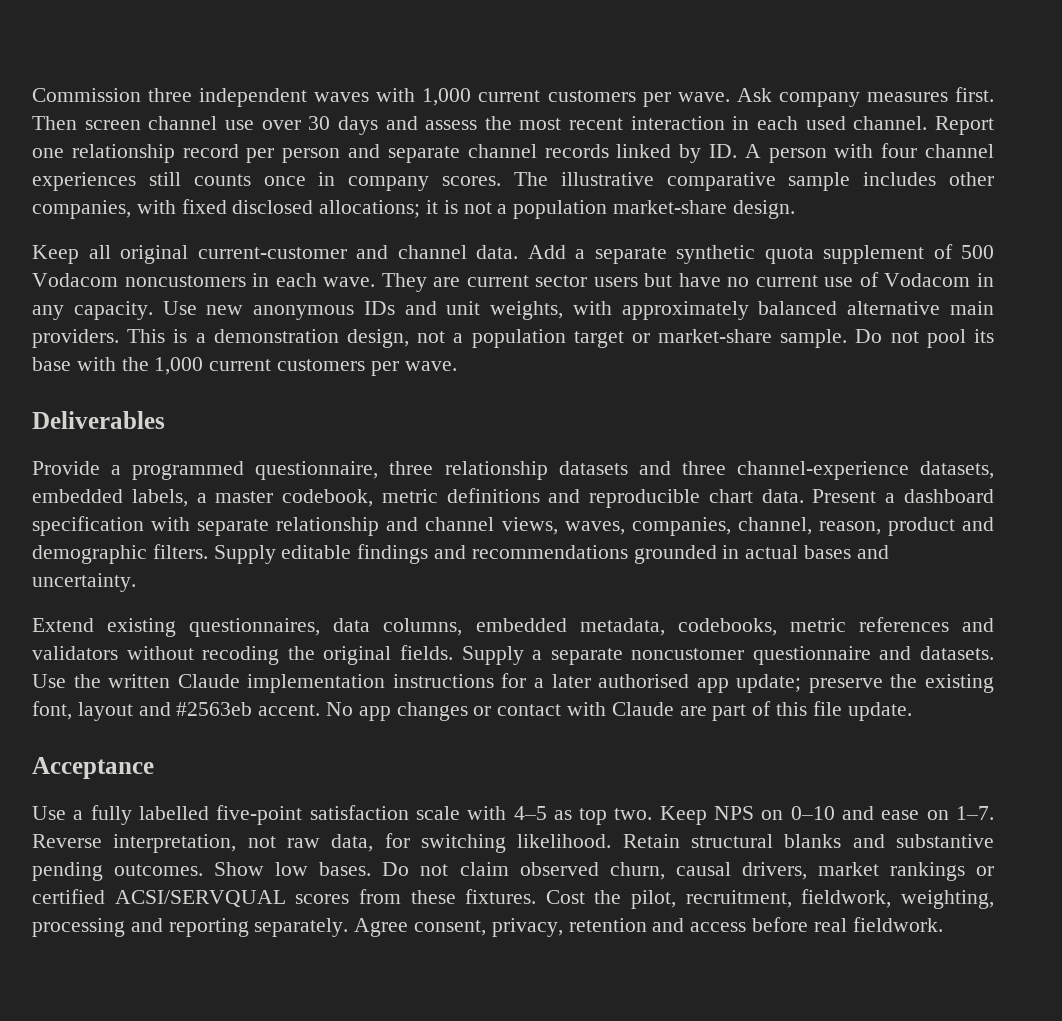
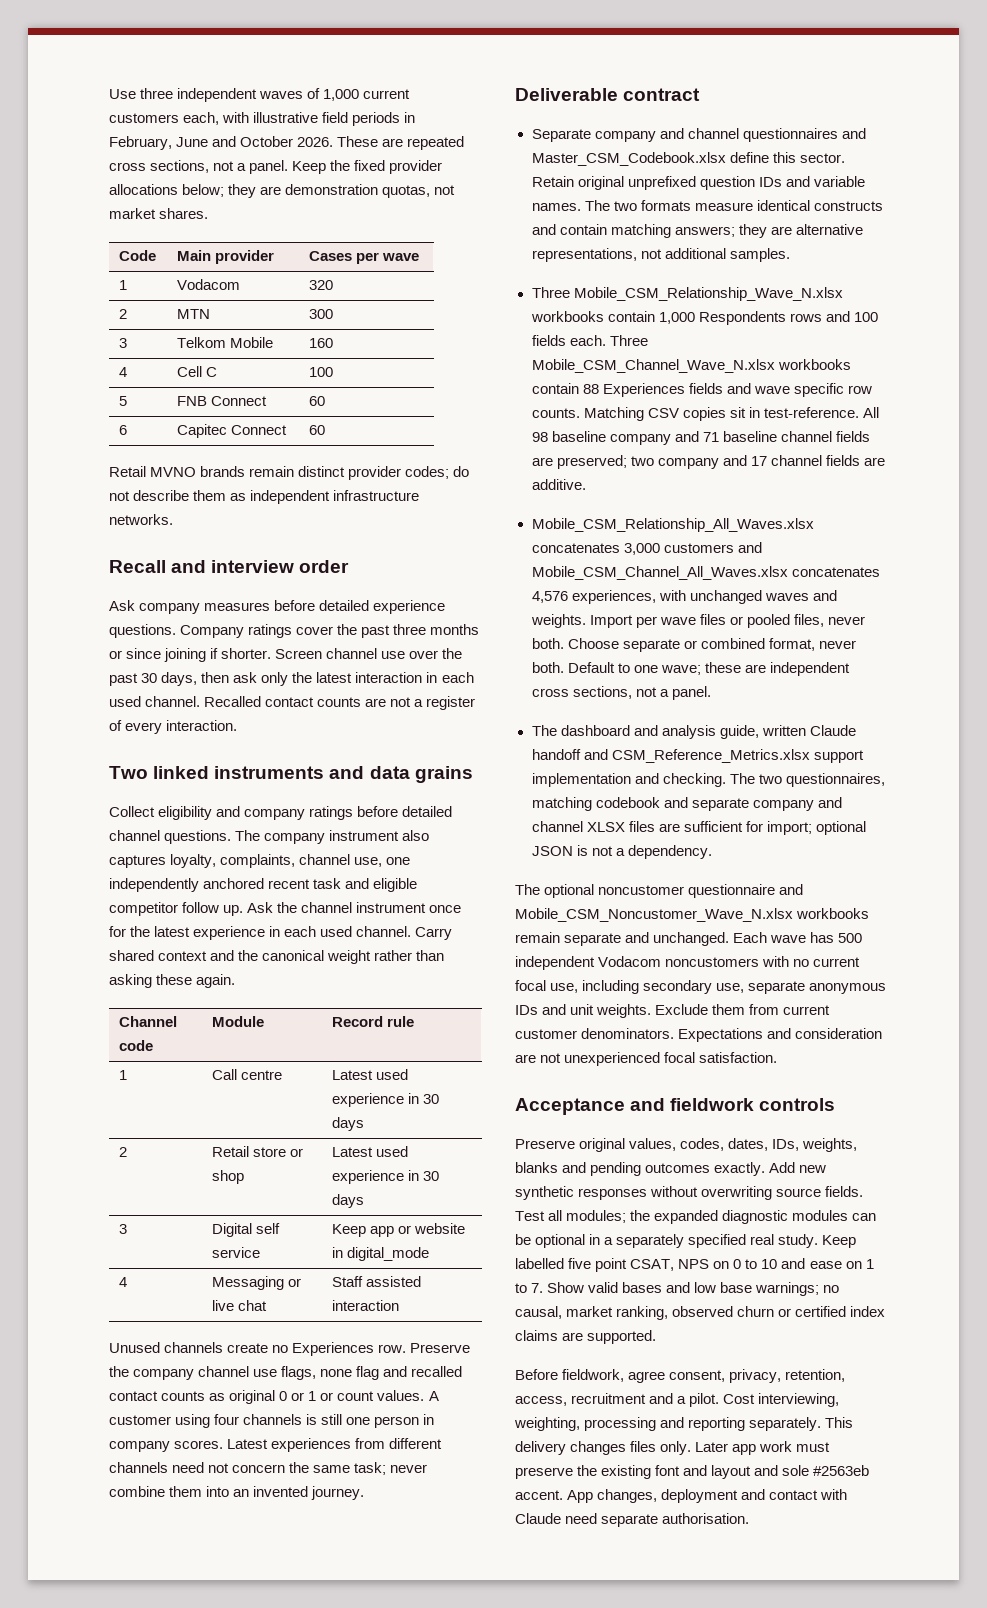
[32,88,141,102] Commission -> [109,89,136,99] Use
[376,87,995,107] [32,116,624,135] with 1,000 current customers per wave. Ask company measures first. Then screen channel use over 30 days and assess the most recent -> [307,88,411,101] [109,112,416,126] [109,136,465,150] [109,160,443,174] [109,184,456,198] [109,208,209,219] [119,250,157,261] [177,250,275,264] [309,251,420,264] [119,280,128,290] [177,279,241,290] [309,280,334,290] [119,309,128,319] [177,309,211,319] [309,309,334,319] [119,338,128,348] [177,337,274,348] [309,338,334,348] [119,367,128,377] [177,366,218,377] [309,367,334,377] [119,396,128,406] [177,396,268,406] [309,396,326,406] [119,425,128,435] [177,424,288,438] [309,425,326,435] [109,466,470,480] [109,490,420,504] [109,514,173,525] [109,560,350,573] [109,600,446,614] [109,624,480,638] [109,648,463,662] [109,672,353,686] of 1,000 current customers each, with illustrative field periods in February, June and October 2026. These are repeated cross sections, not a panel. Keep the fixed provider allocations below; they are demonstration quotas, not market shares. // Code | Main provider | Cases per wave // 1 | Vodacom | 320 // 2 | MTN | 300 // 3 | Telkom Mobile | 160 // 4 | Cell C | 100 // 5 | FNB Connect | 60 // 6 | Capitec Connect | 60 // Retail MVNO brands remain distinct provider codes; do not describe them as independent infrastructure networks. // Recall and interview order // Ask company measures before detailed experience questions. Company ratings cover the past three months or since joining if shorter. Screen channel use over the past 30 days, then ask only the latest
[934,116,994,135] [32,143,994,163] [32,172,995,191] [32,199,795,219] [32,244,994,264] [32,272,994,292] [32,301,994,320] [32,329,994,348] [32,357,457,376] [32,411,165,429] [32,461,995,480] [32,488,994,508] [32,516,995,536] [32,544,889,564] [32,573,136,592] [32,617,995,637] [32,645,994,665] [32,673,994,693] [32,701,912,721] [32,757,154,779] [32,805,994,825] [32,833,995,853] [32,862,994,881] [32,889,892,909] Report one relationship record per person and separate channel records linked by ID. A person with four channel experiences still counts once in company scores. The illustrative comparative sample includes other companies, with fixed disclosed allocations; it is not a population market-share design. // Keep all original current-customer and channel data. Add a separate synthetic quota supplement of 500 Vodacom noncustomers in each wave. They are current sector users but have no current use of Vodacom in any capacity. Use new anonymous IDs and unit weights, with approximately balanced alternative main providers. This is a demonstration design, not a population target or market-share sample. Do not pool its base with the 1,000 current customers per wave. // Deliverables // Provide a programmed questionnaire, three relationship datasets and three channel-experience datasets, embedded labels, a master codebook, metric definitions and reproducible chart data. Present a dashboard specification with separate relationship and channel views, waves, companies, channel, reason, product and demographic filters. Supply editable findings and recommendations grounded in actual bases and uncertainty. // Extend existing questionnaires, data columns, embedded metadata, codebooks, metric references and validators without recoding the original fields. Supply a separate noncustomer questionnaire and datasets. Use the written Claude implementation instructions for a later authorised app update; preserve the existing font, layout and #2563eb accent. No app changes or contact with Claude are part of this file update. // Acceptance // Use a fully labelled five-point satisfaction scale with 4–5 as top two. Keep NPS on 0–10 and ease on 1–7. Reverse interpretation, not raw data, for switching likelihood. Retain structural blanks and substantive pending outcomes. Show low bases. Do not claim observed churn, causal drivers, market rankings or certified ACSI/SERVQUAL scores from these fixtures. Cost the pilot, recruitment, fieldwork, -> [204,696,476,710] [109,720,238,734] [109,766,473,783] [109,806,453,820] [109,830,430,844] [109,854,411,868] [109,878,418,892] [109,902,462,916] [109,926,453,940] [109,950,445,964] [109,974,236,988] [119,1016,178,1027] [119,1040,154,1051] [212,1016,265,1027] [332,1016,415,1027] [119,1070,128,1080] [212,1069,283,1080] [332,1069,409,1080] [332,1093,440,1107] [332,1117,365,1131] [119,1147,128,1157] [212,1146,304,1157] [212,1170,245,1184] [332,1146,409,1157] [332,1170,440,1184] [332,1194,365,1208] [119,1224,128,1234] [212,1223,281,1237] [212,1247,261,1258] [332,1223,466,1237] [332,1247,430,1261] [119,1277,128,1287] [212,1276,302,1290] [212,1300,268,1311] [332,1276,422,1287] [332,1300,400,1311] [109,1342,471,1356] [109,1366,463,1380] [109,1390,439,1404] [109,1414,435,1428] [109,1438,443,1452] [109,1462,428,1475] [109,1486,365,1500] [515,88,701,101] [531,128,866,142] [531,152,845,166] [531,176,865,190] [531,200,883,211] [531,224,863,238] [531,248,790,262] [531,287,843,301] [530,311,878,325] [531,335,648,346] [531,359,851,373] [531,383,872,397] [531,407,879,421] [531,431,870,445] [531,455,885,469] [531,479,586,490] [531,518,814,532] [531,542,762,555] [531,566,880,580] [531,590,837,604] [530,614,865,628] [531,638,856,652] [531,662,850,676] [531,686,711,700] [531,725,856,739] [531,749,864,763] [531,773,885,787] [531,797,842,811] [531,821,866,835] [531,845,712,859] [515,884,804,898] [515,908,870,922] [515,932,863,946] [515,956,861,970] [515,980,887,994] [515,1004,831,1018] [515,1028,883,1042] [515,1052,778,1066] [515,1098,836,1115] [515,1138,858,1152] [515,1162,827,1176] [515,1186,864,1200] [515,1210,877,1224] [515,1234,857,1248] [515,1258,874,1272] [515,1282,840,1296] [515,1306,886,1320] [515,1330,657,1344] [515,1369,846,1383] [515,1393,840,1407] Recalled contact counts are not a register of every interaction. // Two linked instruments and data grains // Collect eligibility and company ratings before detailed channel questions. The company instrument also captures loyalty, complaints, channel use, one independently anchored recent task and eligible competitor follow up. Ask the channel instrument once for the latest experience in each used channel. Carry shared context and the canonical weight rather than asking these again. // Channel code | Module | Record rule // 1 | Call centre | Latest used experience in 30 days // 2 | Retail store or shop | Latest used experience in 30 days // 3 | Digital self service | Keep app or website in digital_mode // 4 | Messaging or live chat | Staff assisted interaction // Unused channels create no Experiences row. Preserve the company channel use flags, none flag and recalled contact counts as original 0 or 1 or count values. A customer using four channels is still one person in company scores. Latest experiences from different channels need not concern the same task; never combine them into an invented journey. // Deliverable contract // Separate company and channel questionnaires and Master_CSM_Codebook.xlsx define this sector. Retain original unprefixed question IDs and variable names. The two formats measure identical constructs and contain matching answers; they are alternative representations, not additional samples. // Three Mobile_CSM_Relationship_Wave_N.xlsx workbooks contain 1,000 Respondents rows and 100 fields each. Three Mobile_CSM_Channel_Wave_N.xlsx workbooks contain 88 Experiences fields and wave specific row counts. Matching CSV copies sit in test-reference. All 98 baseline company and 71 baseline channel fields are preserved; two company and 17 channel fields are additive. // Mobile_CSM_Relationship_All_Waves.xlsx concatenates 3,000 customers and Mobile_CSM_Channel_All_Waves.xlsx concatenates 4,576 experiences, with unchanged waves and weights. Import per wave files or pooled files, never both. Choose separate or combined format, never both. Default to one wave; these are independent cross sections, not a panel. // The dashboard and analysis guide, written Claude handoff and CSM_Reference_Metrics.xlsx support implementation and checking. The two questionnaires, matching codebook and separate company and channel XLSX files are sufficient for import; optional JSON is not a dependency. // The optional noncustomer questionnaire and Mobile_CSM_Noncustomer_Wave_N.xlsx workbooks remain separate and unchanged. Each wave has 500 independent Vodacom noncustomers with no current focal use, including secondary use, separate anonymous IDs and unit weights. Exclude them from current customer denominators. Expectations and consideration are not unexperienced focal satisfaction. // Acceptance and fieldwork controls // Preserve original values, codes, dates, IDs, weights, blanks and pending outcomes exactly. Add new synthetic responses without overwriting source fields. Test all modules; the expanded diagnostic modules can be optional in a separately specified real study. Keep labelled five point CSAT, NPS on 0 to 10 and ease on 1 to 7. Show valid bases and low base warnings; no causal, market ranking, observed churn or certified index claims are supported. // Before fieldwork, agree consent, privacy, retention, access, recruitment and a pilot. Cost interviewing,
[354,917,943,937] Agree consent, privacy, retention and access before real fieldwork. -> [825,1417,854,1428] [515,1441,831,1455] [515,1465,870,1479] [515,1489,848,1503] [515,1513,750,1527] This delivery changes files only. Later app work must preserve the existing font and layout and sole #2563eb accent. App changes, deployment and contact with Claude need separate authorisation.

